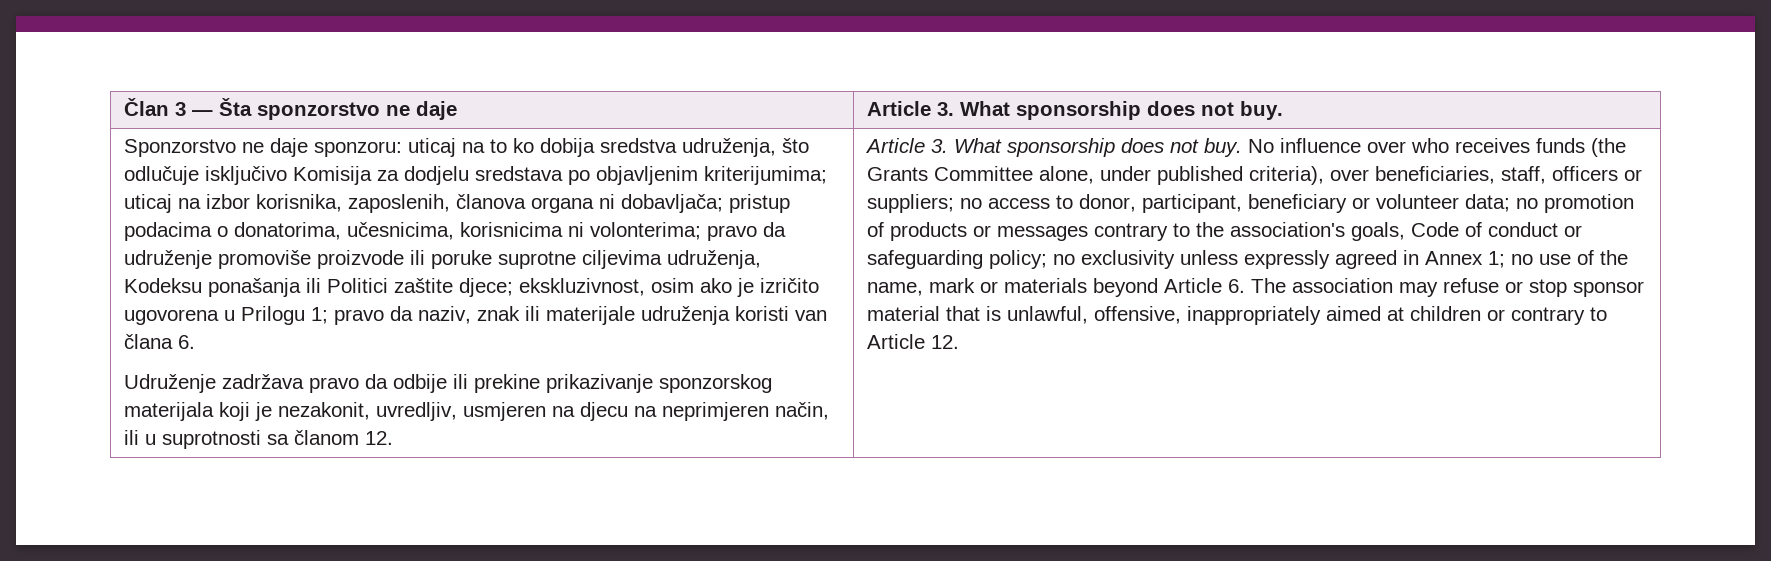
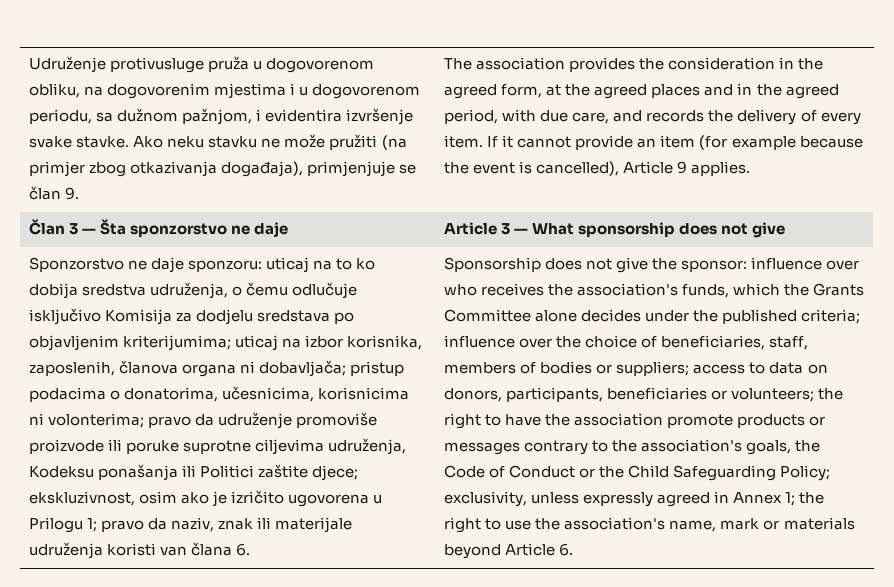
(123, 107) none -> [29,56,375,73] [29,83,421,99] [29,108,414,125] [29,134,407,150] [29,161,417,177] [29,186,80,200] [444,57,824,72] [444,83,839,99] [444,109,861,125] [444,135,863,150] [444,161,751,176] Udruženje protivusluge pruža u dogovorenom obliku, na dogovorenim mjestima i u dogovorenom periodu, sa dužnom pažnjom, i evidentira izvršenje svake stavke. Ako neku stavku ne može pružiti (na primjer zbog otkazivanja događaja), primjenjuje se član 9. | The association provides the consideration in the agreed form, at the agreed places and in the agreed period, with due care, and records the delivery of every item. If it cannot provide an item (for example because the event is cancelled), Article 9 applies. //
[936,101,1283,120] 3. What sponsorship does not buy. -> [501,222,786,238] 3 — What sponsorship does not give
[781,138,809,153] što -> [232,282,289,296] o čemu
[123,374,772,393] [123,402,829,421] [123,430,393,449] [864,138,1626,157] [866,166,1618,185] // Udruženje zadržava pravo da odbije ili prekine prikazivanje sponzorskog materijala koji je nezakonit, uvredljiv, usmjeren na djecu na neprimjeren način, ili u suprotnosti sa članom 12. | Article 3. What sponsorship does not buy. No influence over who receives funds (the Grants Committee alone, under published criteria), over beneficiaries, staff, officers -> [444,257,860,273] [444,283,865,298] [444,309,861,324] [444,335,809,350] [444,361,593,374] | Sponsorship does not give the sponsor: influence over who receives the association's funds, which the Grants Committee alone decides under the published criteria; influence over the choice of beneficiaries, staff, members of bodies
[959,198,982,209] no -> (690, 368) none
[1078,194,1634,213] [866,222,884,237] donor, participant, beneficiary or volunteer data; no promotion of -> [769,362,828,374] [444,387,844,402] [444,413,734,429] data on donors, participants, beneficiaries or volunteers; the right to have the association promote
(1405, 231) none -> [795,440,821,452] the
[1487,222,1582,237] [866,250,1175,269] conduct or safeguarding policy; no exclusivity -> [509,465,831,481] [444,491,528,507] Conduct or the Child Safeguarding Policy; exclusivity,
[1510,250,1628,265] no use of the -> [799,492,825,504] [444,517,666,533] the right to use the association's
[1250,278,1644,297] [866,306,1607,325] [866,334,959,349] The association may refuse or stop sponsor material that is unlawful, offensive, inappropriately aimed at children or contrary to Article 12. -> (574, 549) none

